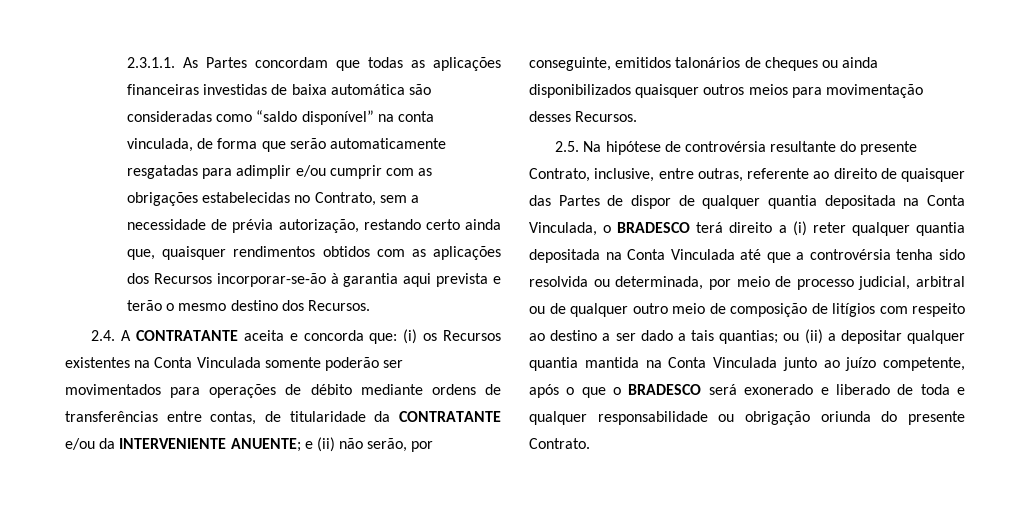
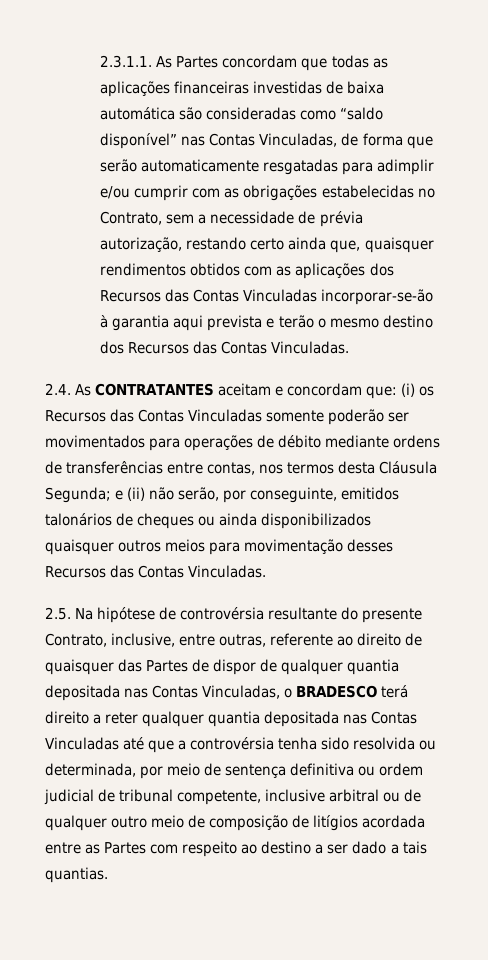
[377,111,434,122] [126,138,193,152] na conta vinculada, -> [181,133,338,147] nas Contas Vinculadas,
(212, 278) none -> [165,289,318,302] das Contas Vinculadas
[307,300,370,311] [91,329,502,344] [65,357,261,368] Recursos. // 2.4. A CONTRATANTE aceita e concorda que: (i) os Recursos existentes na Conta Vinculada -> [128,341,350,354] [45,383,435,399] [45,409,263,422] Recursos das Contas Vinculadas. // 2.4. As CONTRATANTES aceitam e concordam que: (i) os Recursos das Contas Vinculadas
[265,411,501,422] [65,438,301,452] de titularidade da CONTRATANTE e/ou da INTERVENIENTE ANUENTE; -> [259,461,438,474] [45,487,111,503] nos termos desta Cláusula Segunda;
[575,111,638,122] Recursos. -> [45,565,267,578] Recursos das Contas Vinculadas.
[903,195,965,206] [529,222,597,236] na Conta Vinculada, -> [124,685,281,699] nas Contas Vinculadas,
[792,221,807,236] (i) -> (102, 719) none
[605,249,735,260] na Conta Vinculada -> [343,711,418,724] [45,737,119,750] nas Contas Vinculadas
[796,276,911,290] processo judicial, -> [225,763,424,778] [44,789,326,805] sentença definitiva ou ordem judicial de tribunal competente, inclusive
(875, 310) none -> [362,815,426,828] [45,842,147,854] acordada entre as Partes
[719,329,965,344] [529,357,965,371] [529,384,965,398] [529,411,965,425] [529,438,590,449] quantias; ou (ii) a depositar qualquer quantia mantida na Conta Vinculada junto ao juízo competente, após o que o BRADESCO será exonerado e liberado de toda e qualquer responsabilidade ou obrigação oriunda do presente Contrato. -> [45,867,108,883] quantias.

